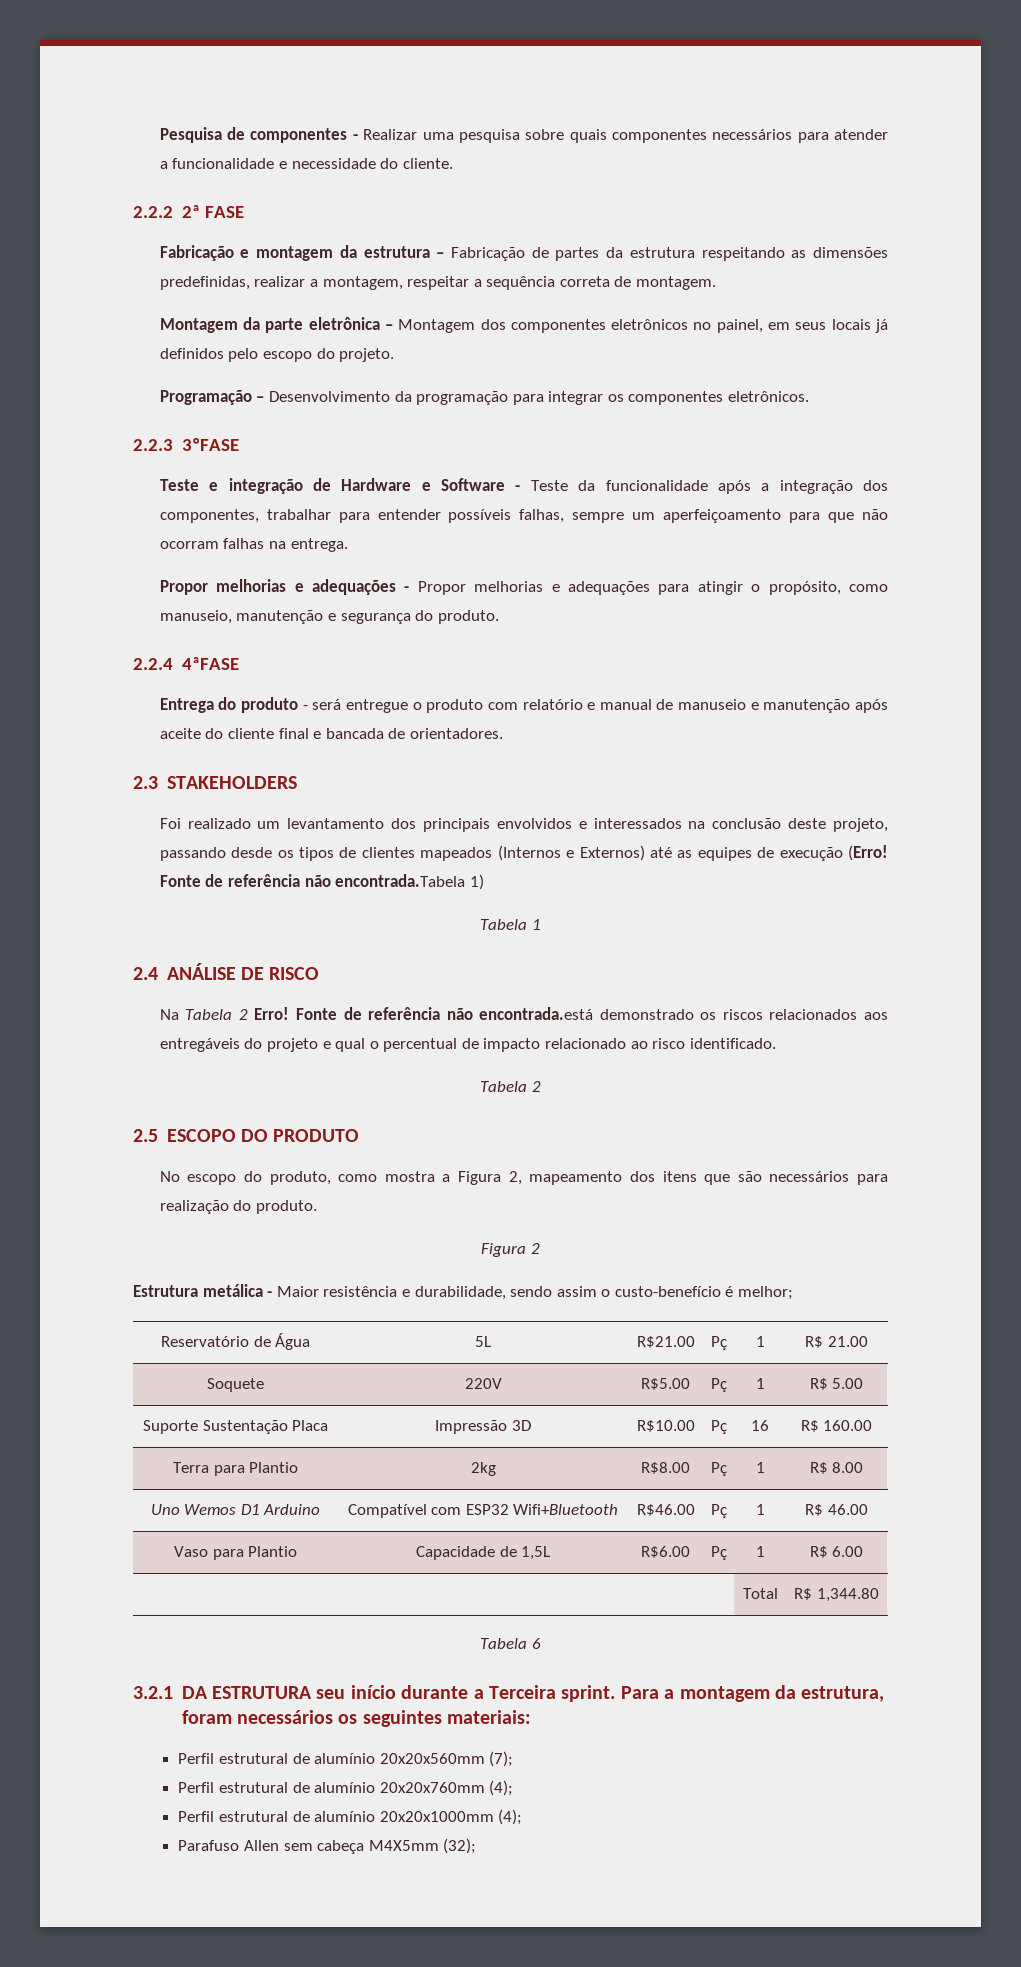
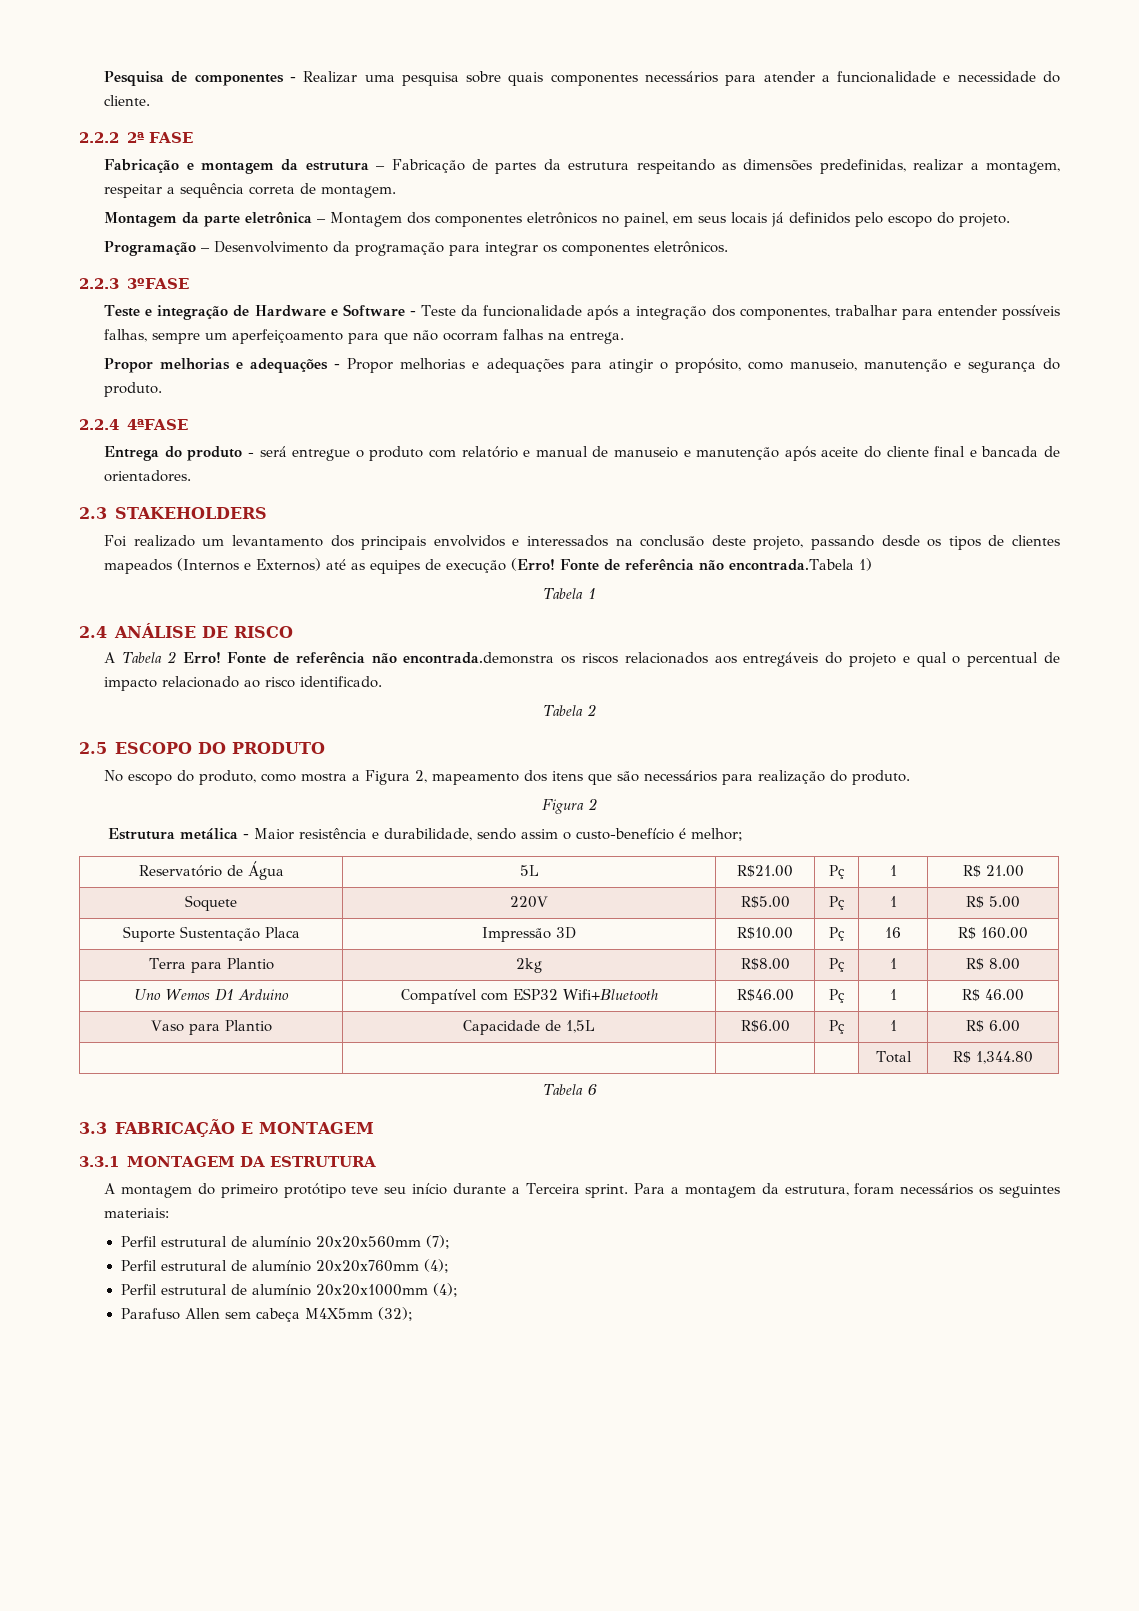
[159,1009,179,1020] Na -> [104,652,116,663] A
[479,1007,694,1020] encontrada.está demonstrado -> [403,652,555,664] encontrada.demonstra
[133,1686,312,1699] 3.2.1 DA ESTRUTURA -> [79,1119,375,1137] [79,1156,376,1167] [104,1183,379,1198] 3.3 FABRICAÇÃO E MONTAGEM // 3.3.1 MONTAGEM DA ESTRUTURA // A montagem do primeiro protótipo teve

